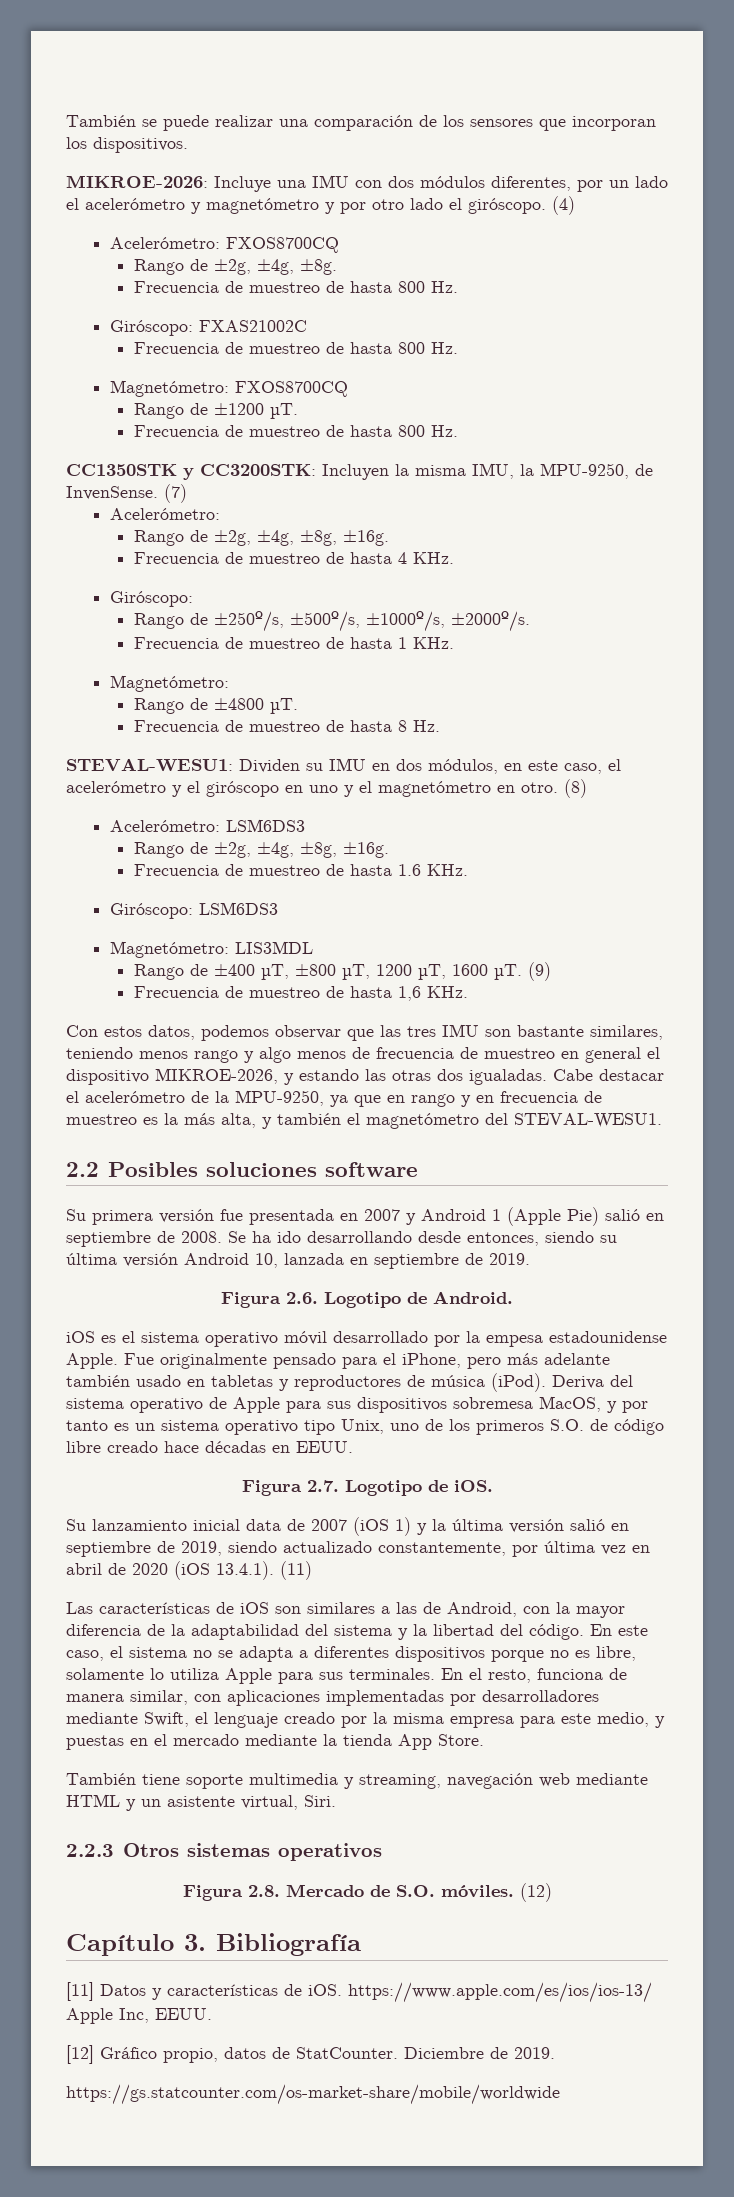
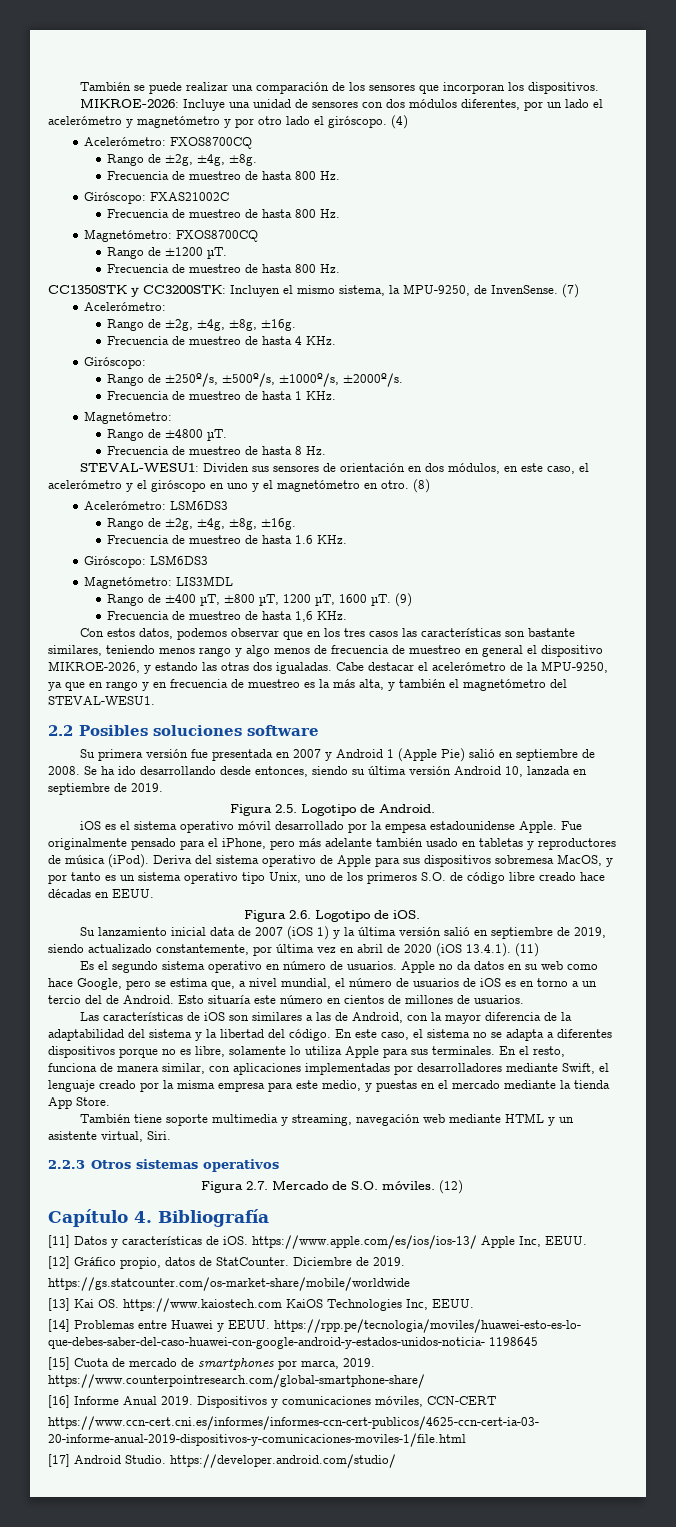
[312,175,349,188] IMU -> [252,99,358,108] unidad de sensores
[395,463,514,479] la misma IMU, -> [283,285,385,296] el mismo sistema,
[306,758,366,771] su IMU -> [251,463,405,472] sus sensores de orientación
[380,1024,479,1037] las tres IMU -> [306,628,501,637] en los tres casos las características
[286,1292,318,1304] 2.6. -> [274,804,297,813] 2.5.
[306,1480,339,1492] 2.7. -> [289,910,311,919] 2.6.
(312, 1570) none -> [79,961,598,973] [48,978,597,990] [48,995,524,1004] // Es el segundo sistema operativo en número de usuarios. Apple no da datos en su web como hace Google, pero se estima que, a nivel mundial, el número de usuarios de iOS es en torno a un tercio del de Android. Esto situaría este número en cientos de millones de usuarios.
[247,1885,280,1897] 2.8. -> [246,1181,268,1190] 2.7.
[184,1934,206,1951] 3. -> [134,1211,152,1223] 4.
(560, 2094) none -> [48,1298,474,1312] [48,1319,581,1333] [48,1337,538,1349] [48,1357,375,1370] [48,1374,425,1388] [48,1395,496,1408] [48,1416,539,1430] [48,1433,466,1447] [48,1454,396,1468] // [13] Kai OS. https://www.kaiostech.com KaiOS Technologies Inc, EEUU. // [14] Problemas entre Huawei y EEUU. https://rpp.pe/tecnologia/moviles/huawei-esto-es-lo- que-debes-saber-del-caso-huawei-con-google-android-y-estados-unidos-noticia- 1198645 // [15] Cuota de mercado de smartphones por marca, 2019. https://www.counterpointresearch.com/global-smartphone-share/ // [16] Informe Anual 2019. Dispositivos y comunicaciones móviles, CCN-CERT // https://www.ccn-cert.cni.es/informes/informes-ccn-cert-publicos/4625-ccn-cert-ia-03- 20-informe-anual-2019-dispositivos-y-comunicaciones-moviles-1/file.html // [17] Android Studio. https://developer.android.com/studio/

